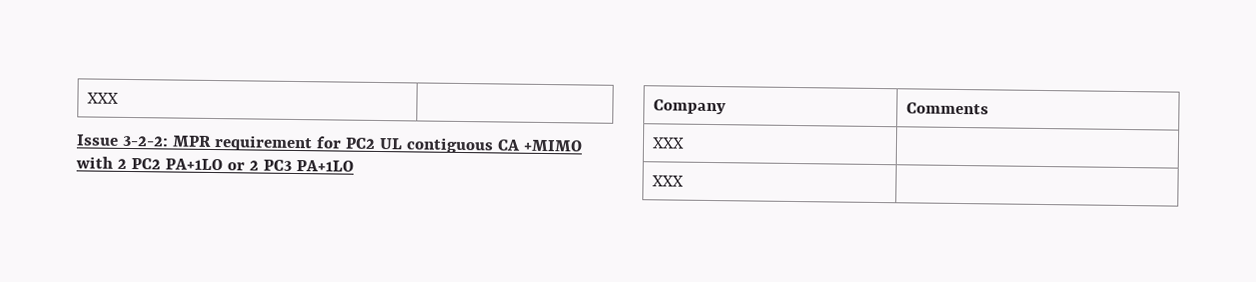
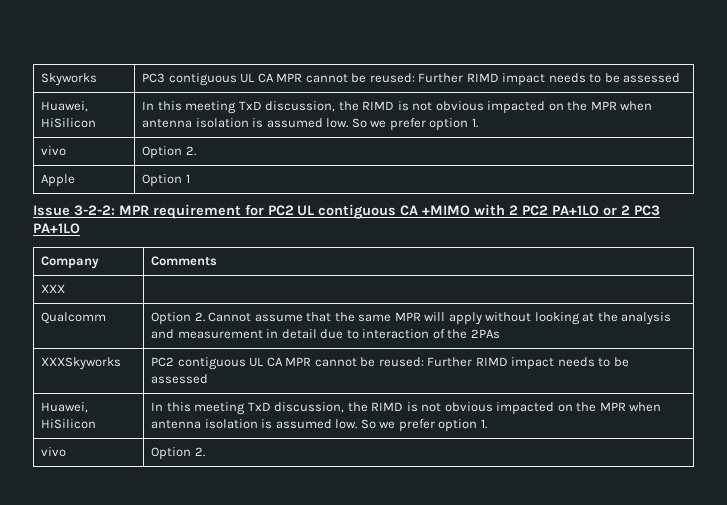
[87,92,120,104] XXX | -> [41,73,98,86] [142,73,681,86] [41,101,89,112] [41,118,97,128] [142,101,653,114] [142,118,478,131] [41,146,67,156] [142,146,196,159] [41,174,76,187] [142,174,190,187] Skyworks | PC3 contiguous UL CA MPR cannot be reused: Further RIMD impact needs to be assessed // Huawei, HiSilicon | In this meeting TxD discussion, the RIMD is not obvious impacted on the MPR when antenna isolation is assumed low. So we prefer option 1. // vivo | Option 2. // Apple | Option 1
[652,175,685,187] XXX | -> [41,312,107,324] [151,312,672,325] [151,329,500,339] [41,357,122,370] [151,357,629,370] [151,374,209,384] [41,402,89,413] [41,419,97,429] [151,402,662,415] [151,419,487,432] [41,447,67,457] [151,447,205,460] Qualcomm | Option 2. Cannot assume that the same MPR will apply without looking at the analysis and measurement in detail due to interaction of the 2PAs // XXXSkyworks | PC2 contiguous UL CA MPR cannot be reused: Further RIMD impact needs to be assessed // Huawei, HiSilicon | In this meeting TxD discussion, the RIMD is not obvious impacted on the MPR when antenna isolation is assumed low. So we prefer option 1. // vivo | Option 2.

